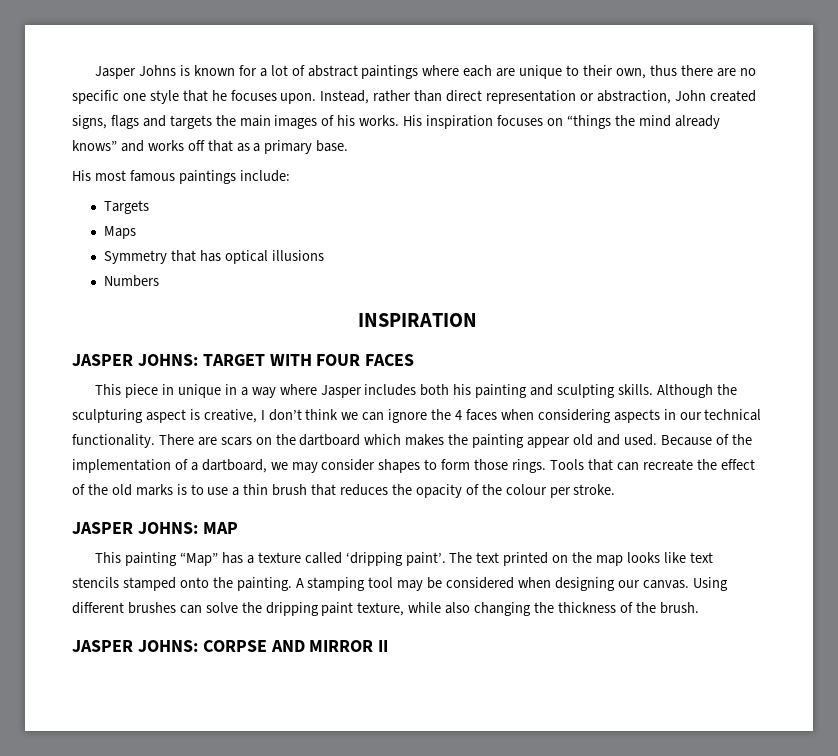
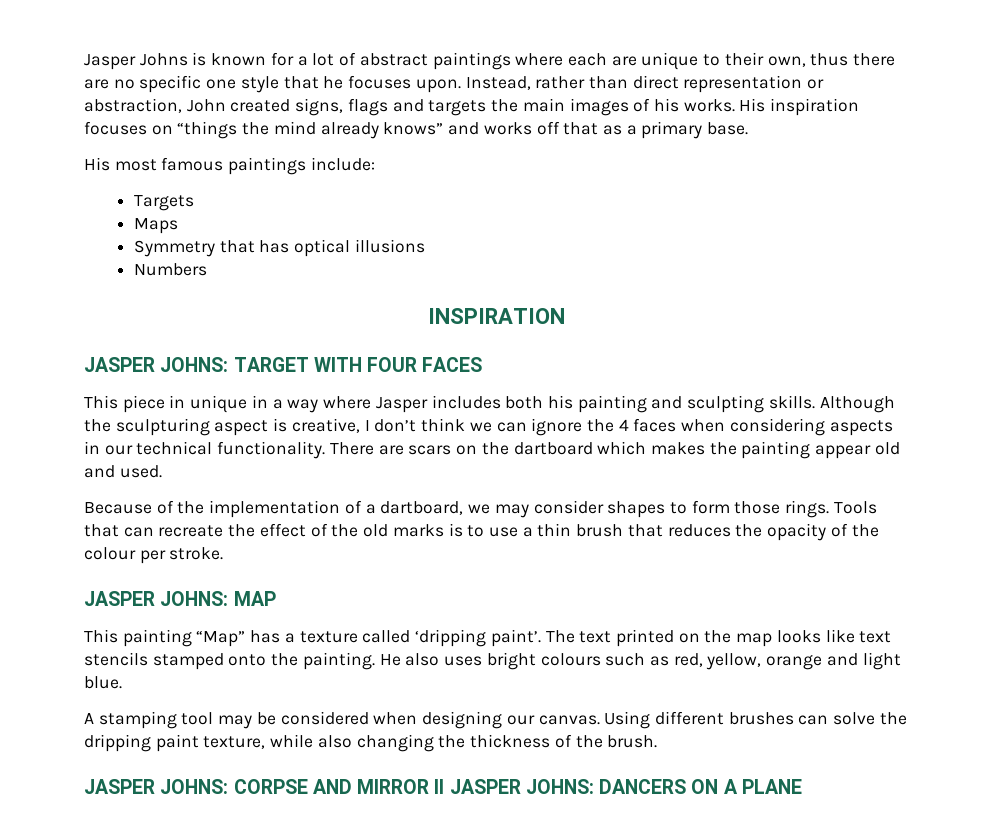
(657, 440) none -> (162, 471) //
(292, 584) none -> [379,652,901,670] [84,676,122,689] He also uses bright colours such as red, yellow, orange and light blue. //
(389, 646) none -> [449,779,802,794] JASPER JOHNS: DANCERS ON A PLANE

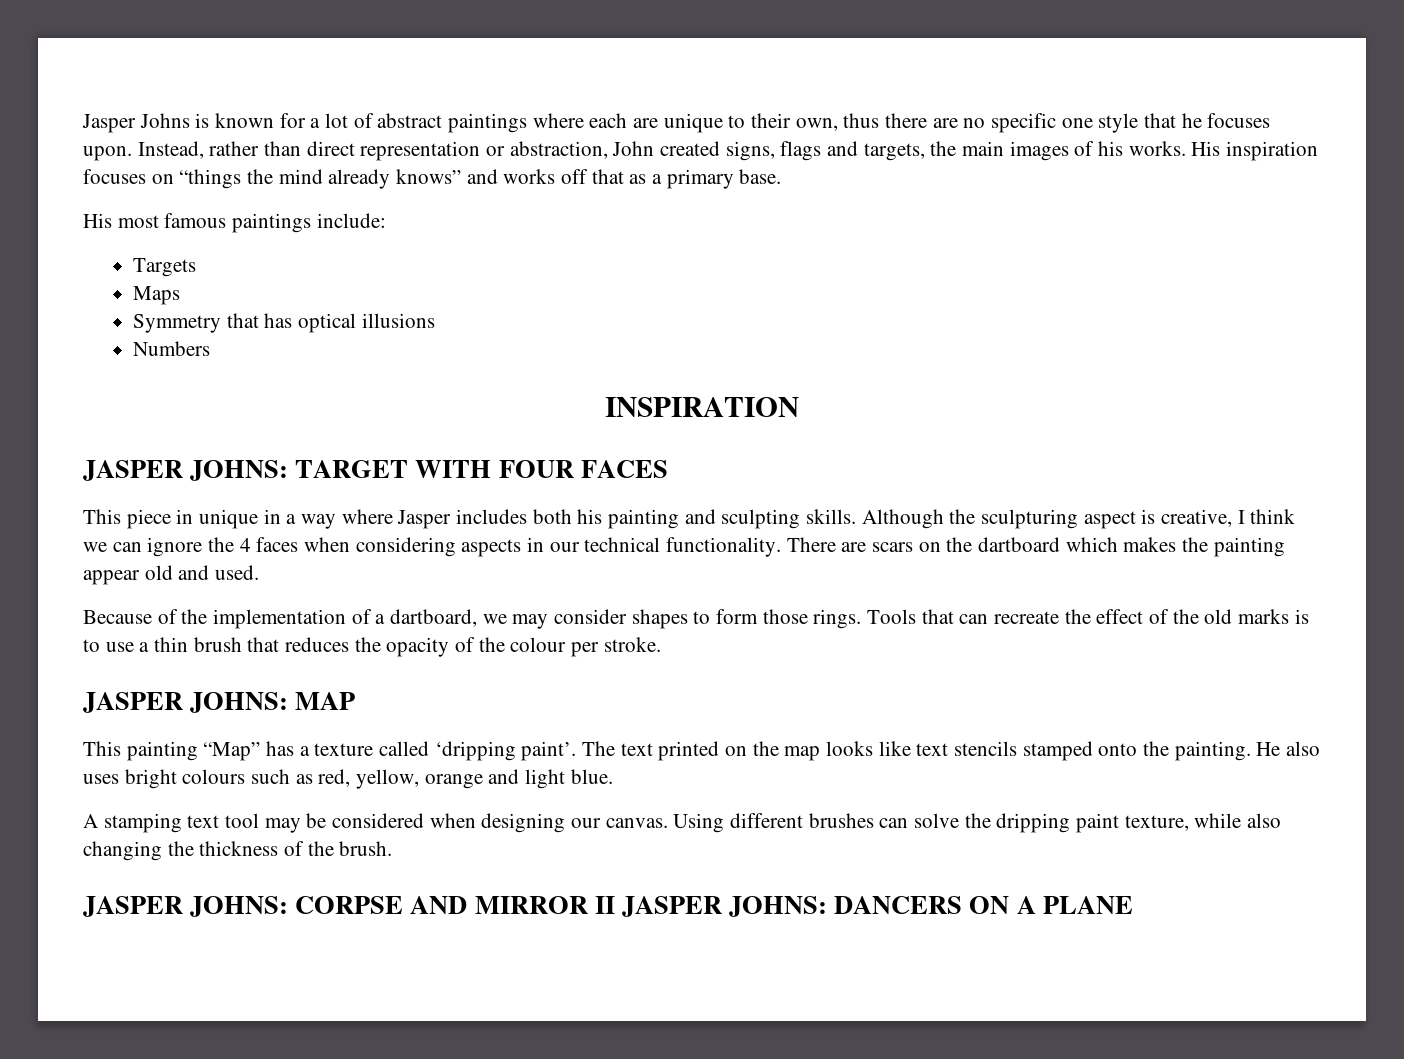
[428,100,487,116] targets -> [863,143,925,161] targets,
[374,419,417,432] don’t -> (1245, 517) none
(177, 720) none -> [187,815,220,828] text

